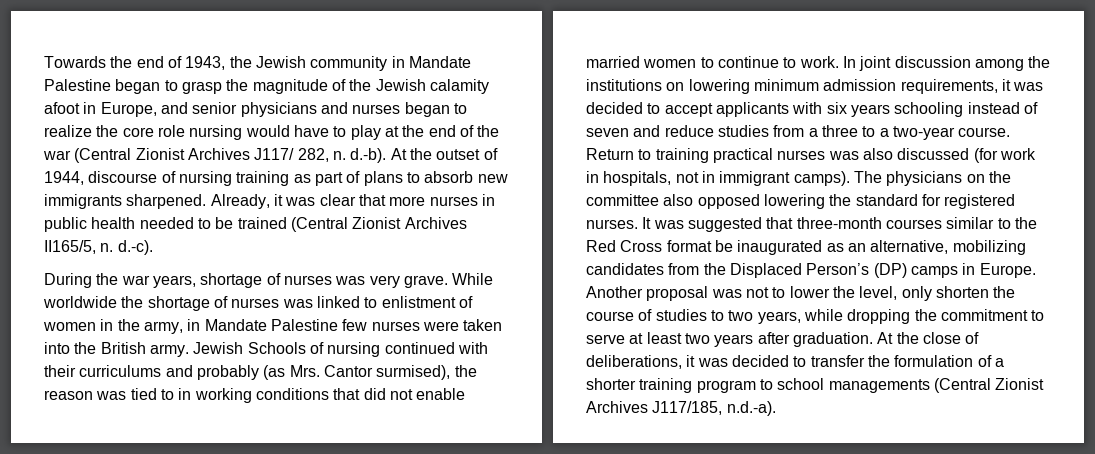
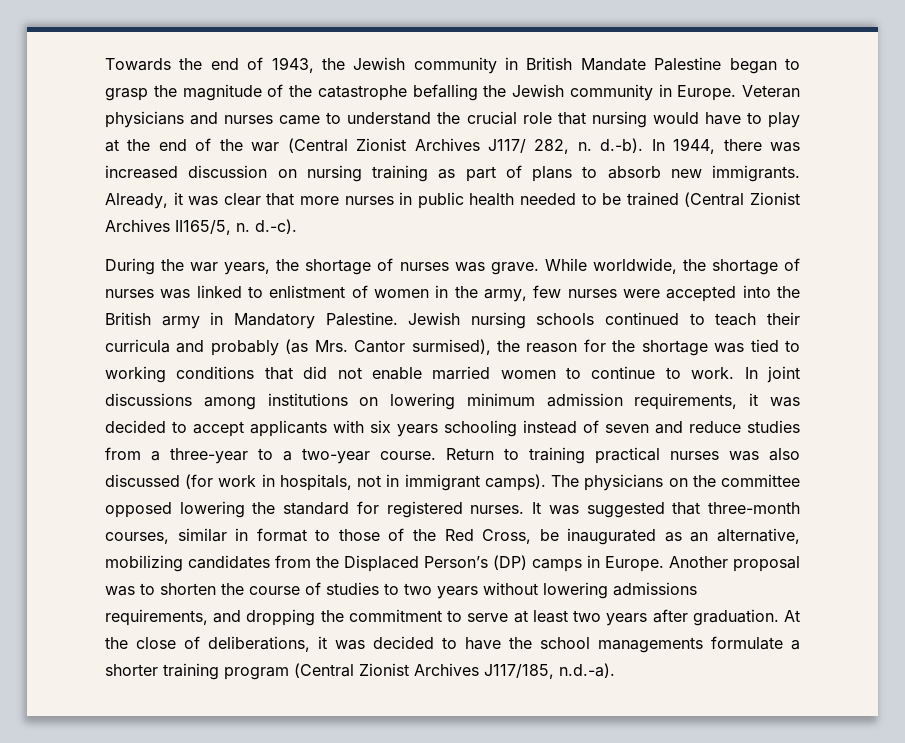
(405, 62) none -> [526,57,573,70] British
[375,79,489,94] [44,102,467,117] [44,125,185,137] Jewish calamity afoot in Europe, and senior physicians and nurses began to realize the core role -> [317,84,800,101] [105,111,586,128] catastrophe befalling the Jewish community in Europe. Veteran physicians and nurses came to understand the crucial role that
[390,148,498,160] [44,171,176,185] At the outset of 1944, discourse of -> [651,138,800,154] [105,165,297,179] In 1944, there was increased discussion on
[44,194,207,209] immigrants sharpened. -> [712,165,800,182] immigrants.
[200,273,400,288] shortage of nurses was very -> [276,258,485,275] the shortage of nurses was
[43,296,117,308] worldwide -> [592,258,677,274] worldwide,
[187,319,338,331] in Mandate Palestine -> (527, 295) none
[463,319,503,331] taken -> [666,286,737,302] accepted
[149,342,488,357] [44,365,162,377] army. Jewish Schools of nursing continued with their curriculums -> [161,312,800,329] [105,339,170,353] army in Mandatory Palestine. Jewish nursing schools continued to teach their curricula
(93, 395) none -> [583,339,708,356] for the shortage
[178,388,192,400] in -> (801, 346) none
[894,56,1051,71] discussion among the -> [105,393,256,410] discussions among
[821,125,858,137] three -> [170,448,248,464] three-year
[663,194,694,206] also -> (801, 480) none
[885,217,1037,229] [586,240,712,252] courses similar to the Red Cross format -> [105,528,532,544] courses, similar in format to those of the Red Cross,
[745,286,932,301] not to lower the level, only -> [140,583,155,595] to
[757,309,843,324] years, while -> [437,582,697,599] [105,609,242,626] years without lowering admissions requirements, and
[810,355,992,367] transfer the formulation of -> [465,636,783,653] have the school managements formulate
[759,378,930,393] to school managements -> (289, 673) none

